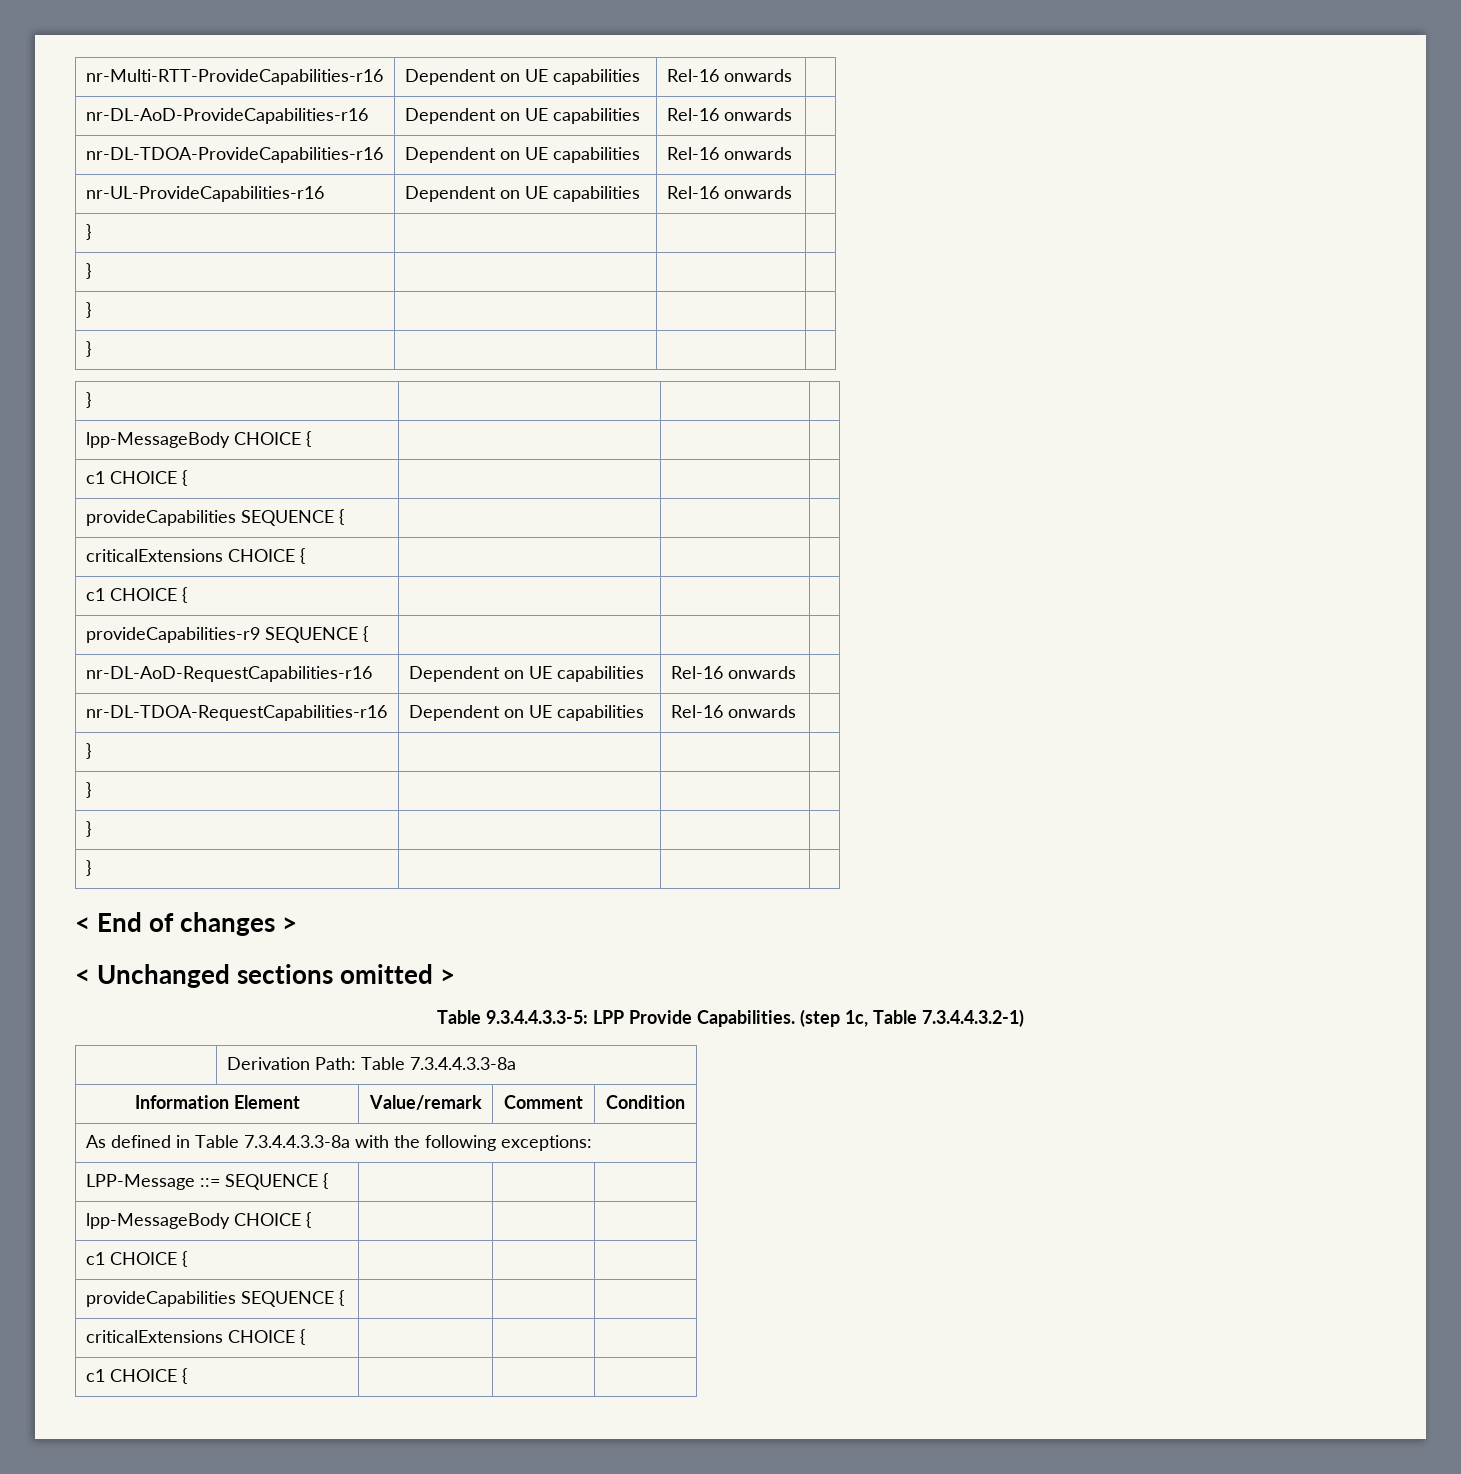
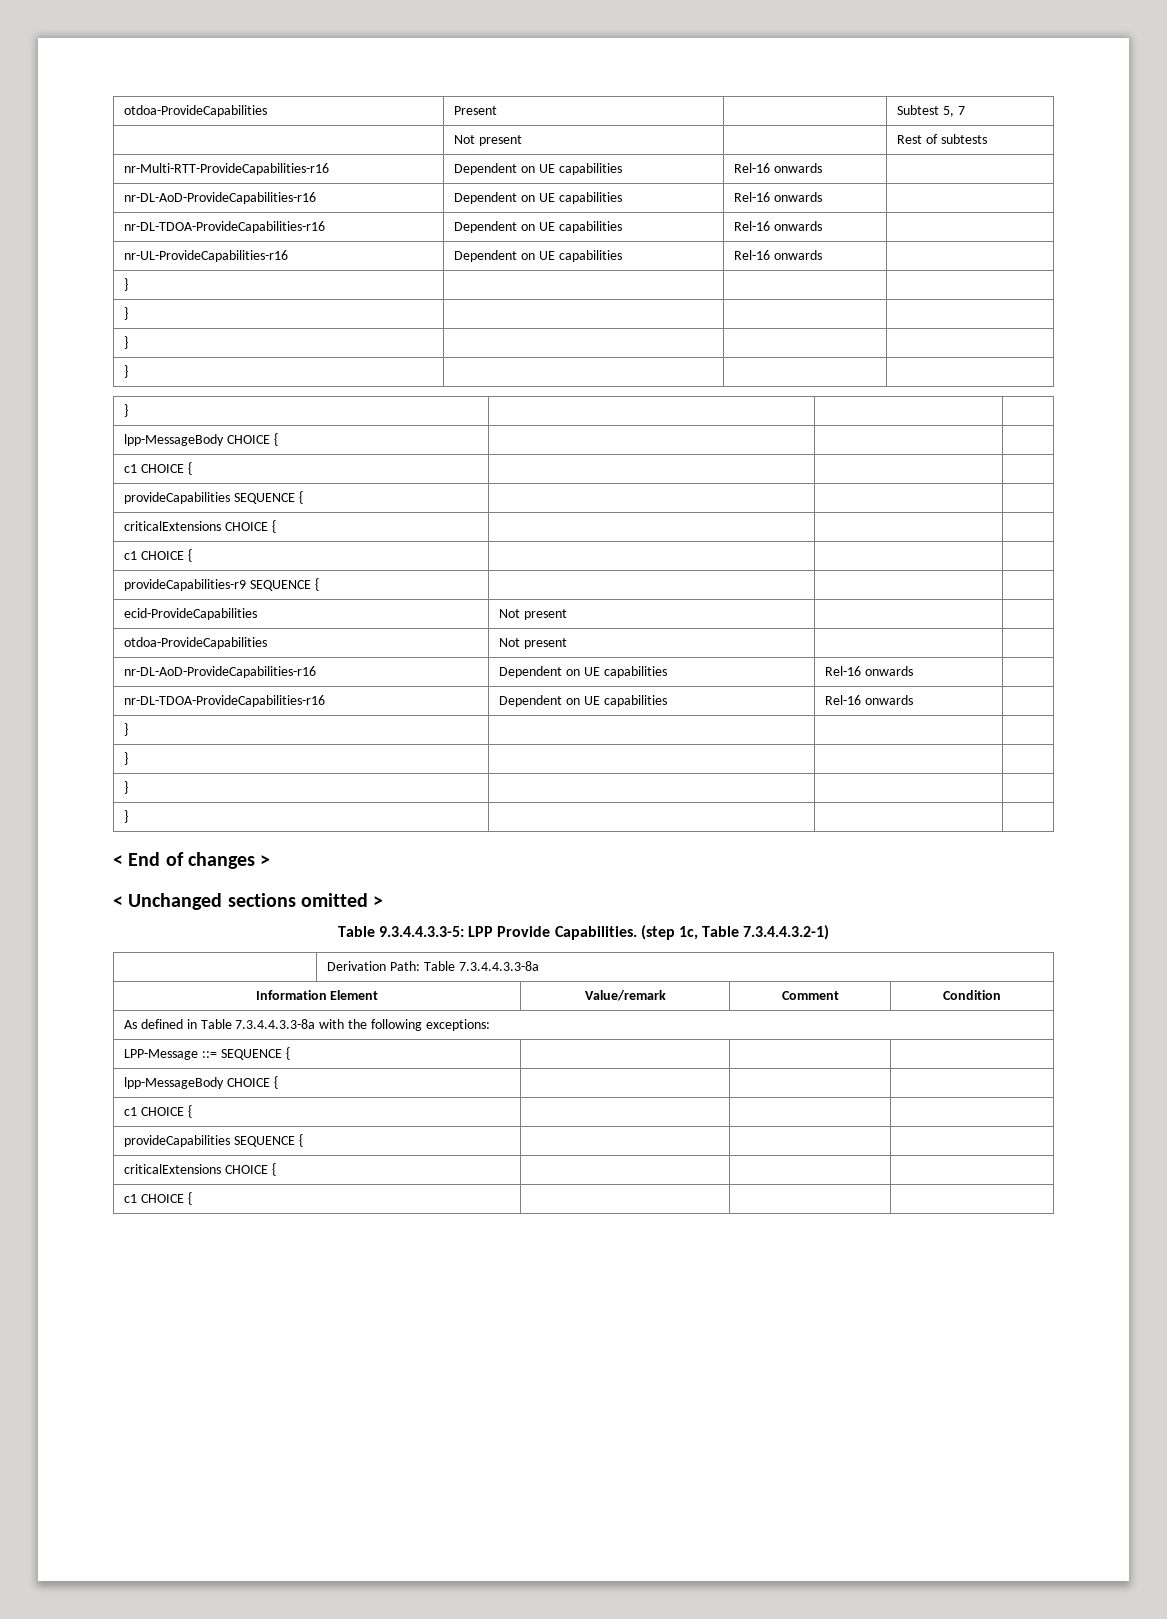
(85, 77) none -> [124,105,268,117] [454,106,498,115] [897,105,965,117] [454,135,523,146] [897,134,987,144] otdoa-ProvideCapabilities | Present | | Subtest 5, 7 // | Not present | | Rest of subtests //
[85,666,372,682] [408,666,644,682] [670,666,796,679] [85,705,387,721] nr-DL-AoD-RequestCapabilities-r16 | Dependent on UE capabilities | Rel-16 onwards | // nr-DL-TDOA-RequestCapabilities-r16 -> [124,608,258,620] [499,609,568,620] [124,637,268,649] [499,638,568,649] [124,666,317,678] [499,666,667,678] [825,666,914,676] [124,695,326,707] ecid-ProvideCapabilities | Not present | | // otdoa-ProvideCapabilities | Not present | | // nr-DL-AoD-ProvideCapabilities-r16 | Dependent on UE capabilities | Rel-16 onwards | // nr-DL-TDOA-ProvideCapabilities-r16

